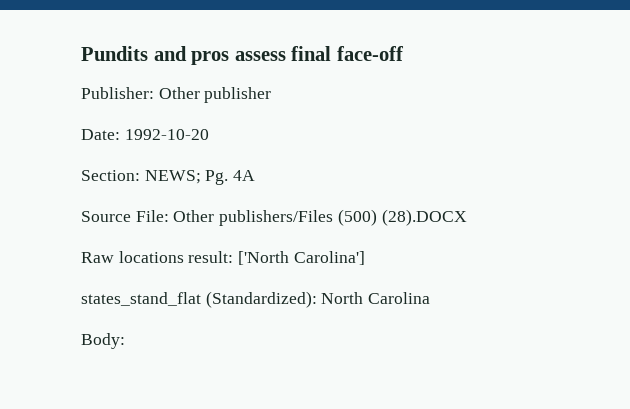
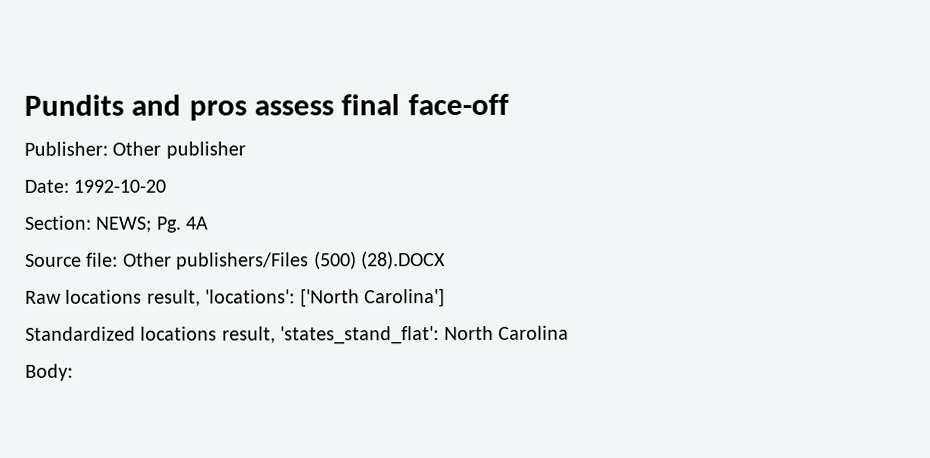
[135,210,169,222] File: -> [86,252,119,267] file:
[188,251,234,263] result: -> [146,289,296,307] result, 'locations':
[81,291,317,308] states_stand_flat (Standardized): -> [25,326,440,345] Standardized locations result, 'states_stand_flat':

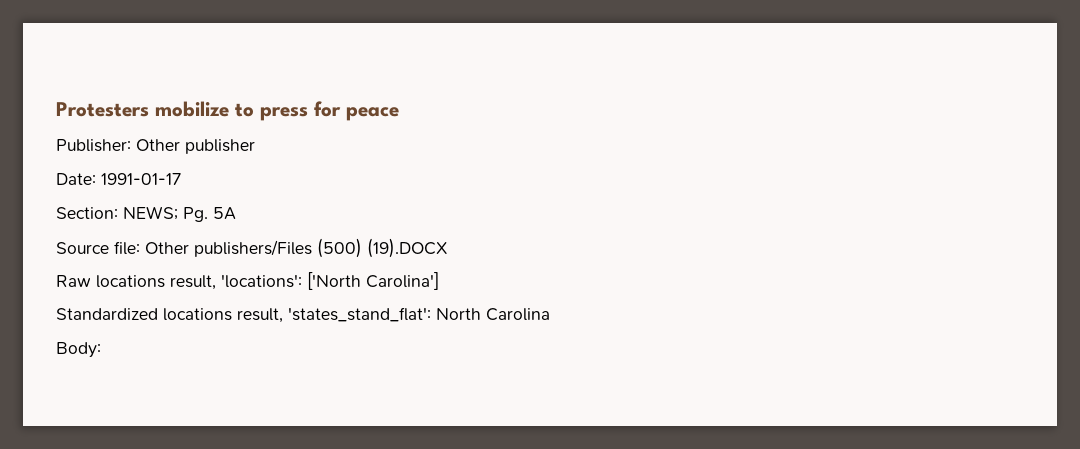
[24,93,509,121] Pundits and pros assess final face-off -> [56,101,399,121] Protesters mobilize to press for peace
[73,179,167,193] 1992-10-20 -> [101,173,181,185] 1991-01-17
[185,216,210,230] 4A -> [213,207,236,220] 5A
[361,251,446,270] (28).DOCX -> [367,238,447,258] (19).DOCX

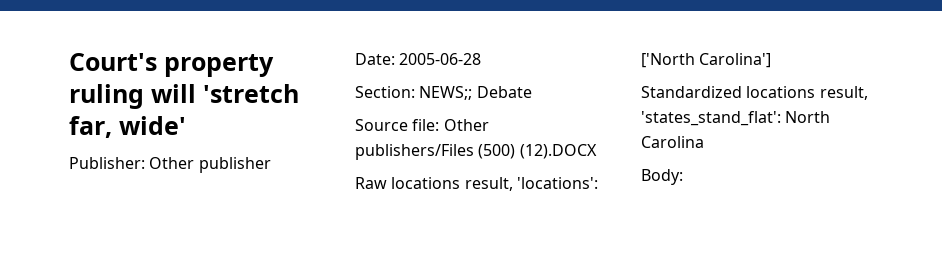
[56,101,399,121] Protesters mobilize to press for peace -> [69,53,274,77] [69,84,299,109] [69,116,186,138] Court's property ruling will 'stretch far, wide'
[101,173,181,185] 1991-01-17 -> [399,53,482,65] 2005-06-28
[123,206,236,222] NEWS; Pg. 5A -> [419,86,532,100] NEWS;; Debate
[367,238,447,258] (19).DOCX -> [519,144,597,159] (12).DOCX

